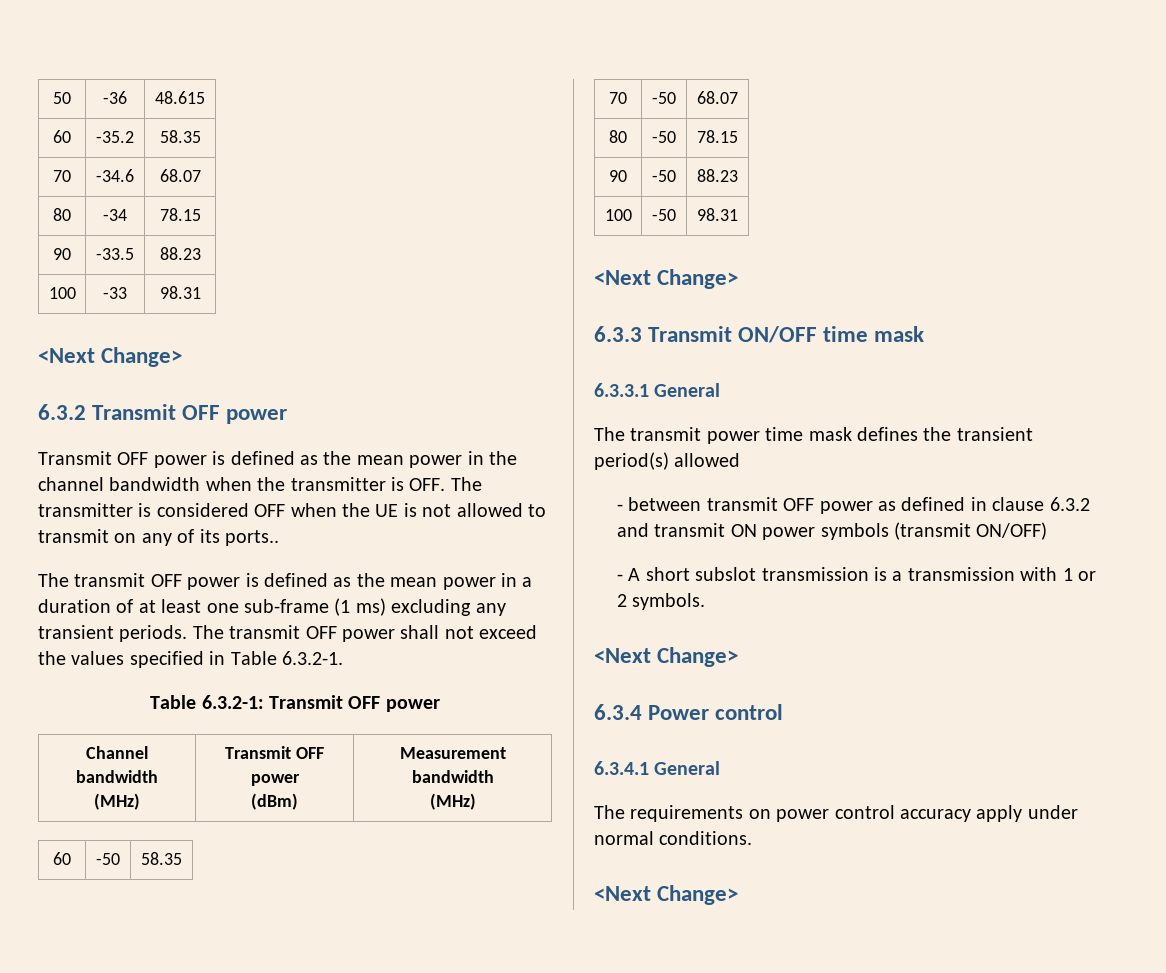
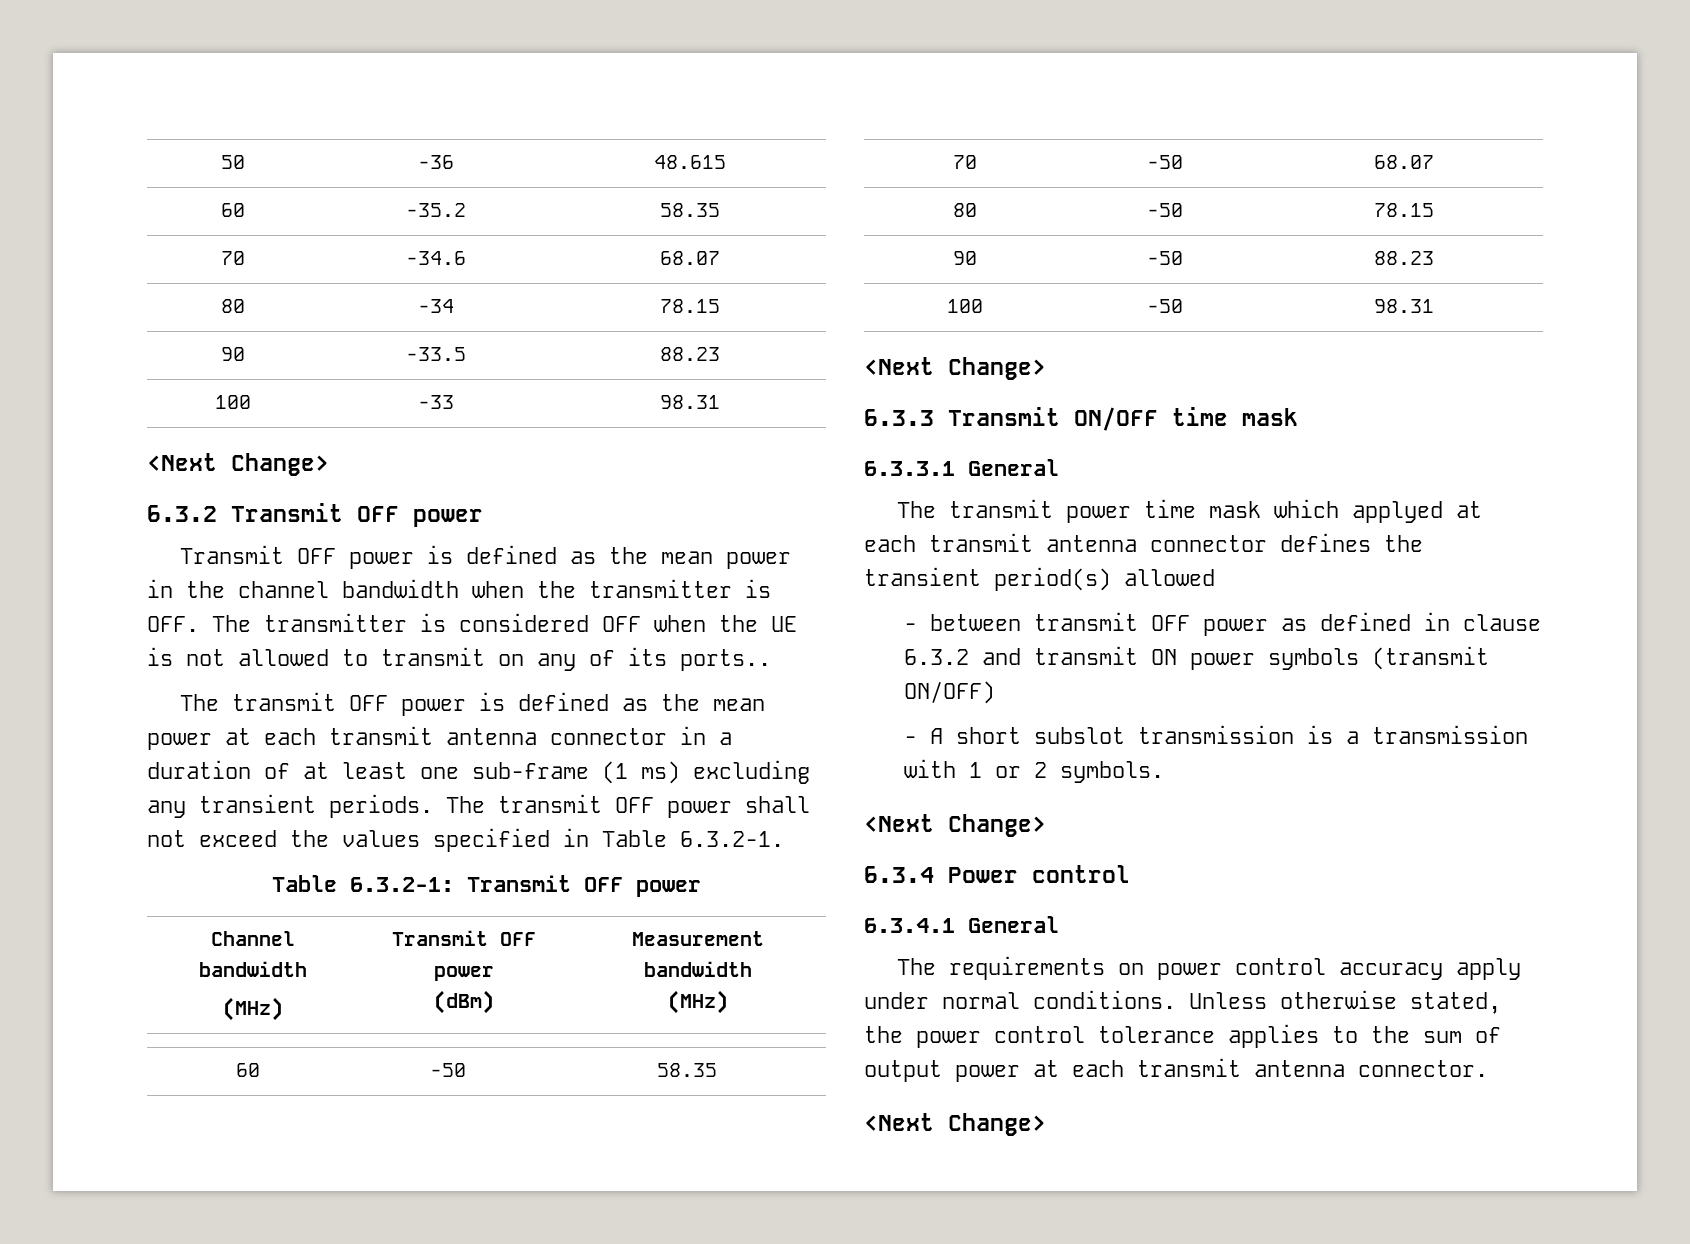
(496, 583) none -> [225,726,667,745] at each transmit antenna connector
(852, 434) none -> [1274,499,1483,523] [864,533,1267,552] which applyed at each transmit antenna connector
(753, 838) none -> [1189,990,1501,1014] [864,1024,1501,1048] [864,1058,1488,1082] Unless otherwise stated, the power control tolerance applies to the sum of output power at each transmit antenna connector.

